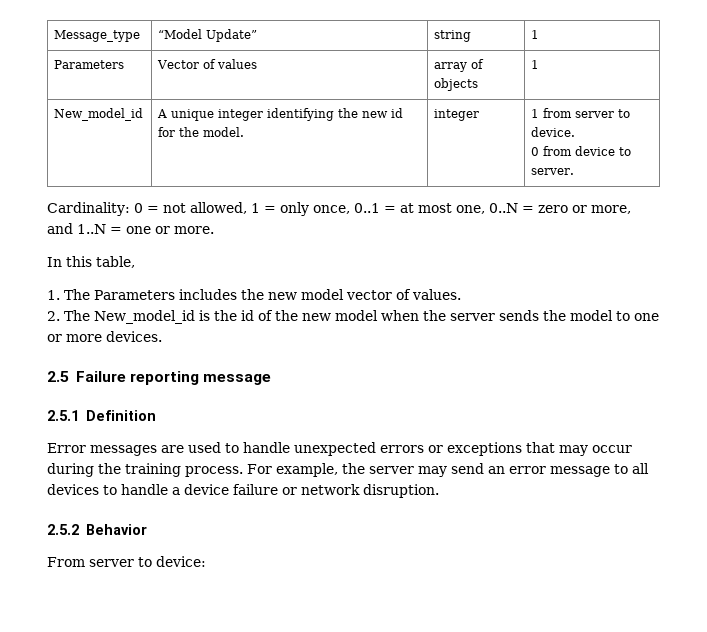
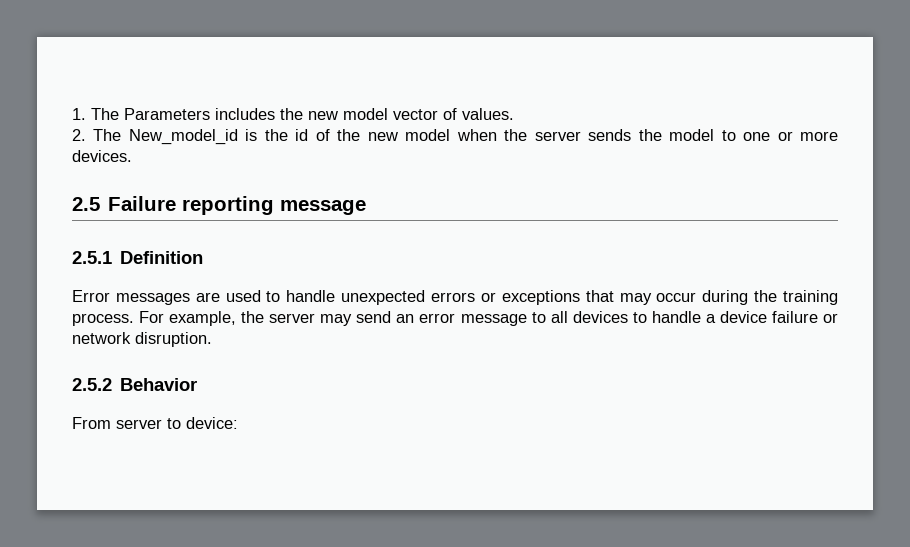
[54,30,141,42] [158,29,258,42] [434,30,472,42] [531,30,540,39] [54,60,125,69] [157,59,258,69] [434,59,485,72] [434,78,479,91] [531,60,540,69] [54,108,144,121] [157,108,404,121] [158,127,245,137] [434,109,480,121] [531,108,631,118] [531,127,576,137] [531,146,632,156] [531,168,575,175] [47,202,631,216] [47,223,214,234] [47,256,135,268] Message_type | “Model Update” | string | 1 // Parameters | Vector of values | array of objects | 1 // New_model_id | A unique integer identifying the new id for the model. | integer | 1 from server to device. // 0 from device to server. // Cardinality: 0 = not allowed, 1 = only once, 0..1 = at most one, 0..N = zero or more, and 1..N = one or more. // In this table, // -> (72, 114) none

